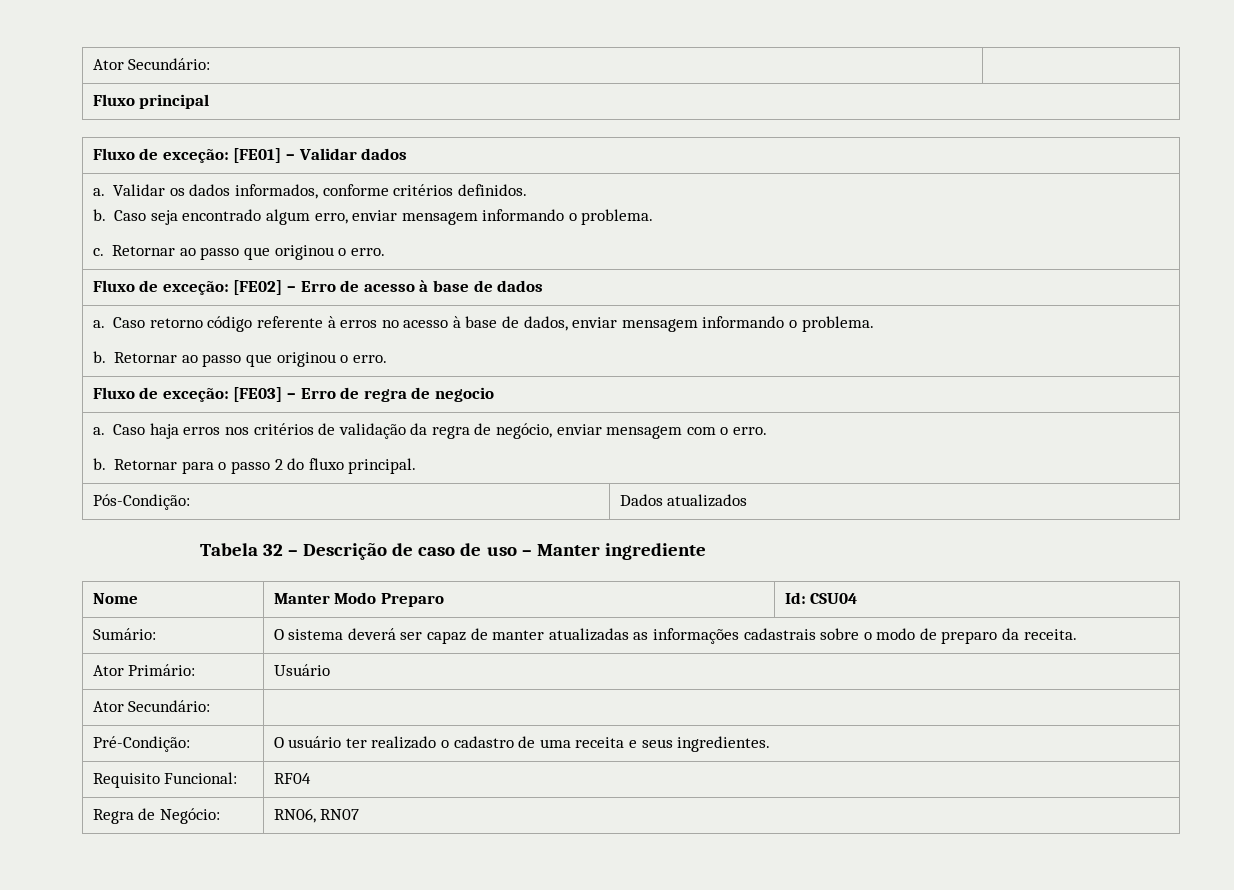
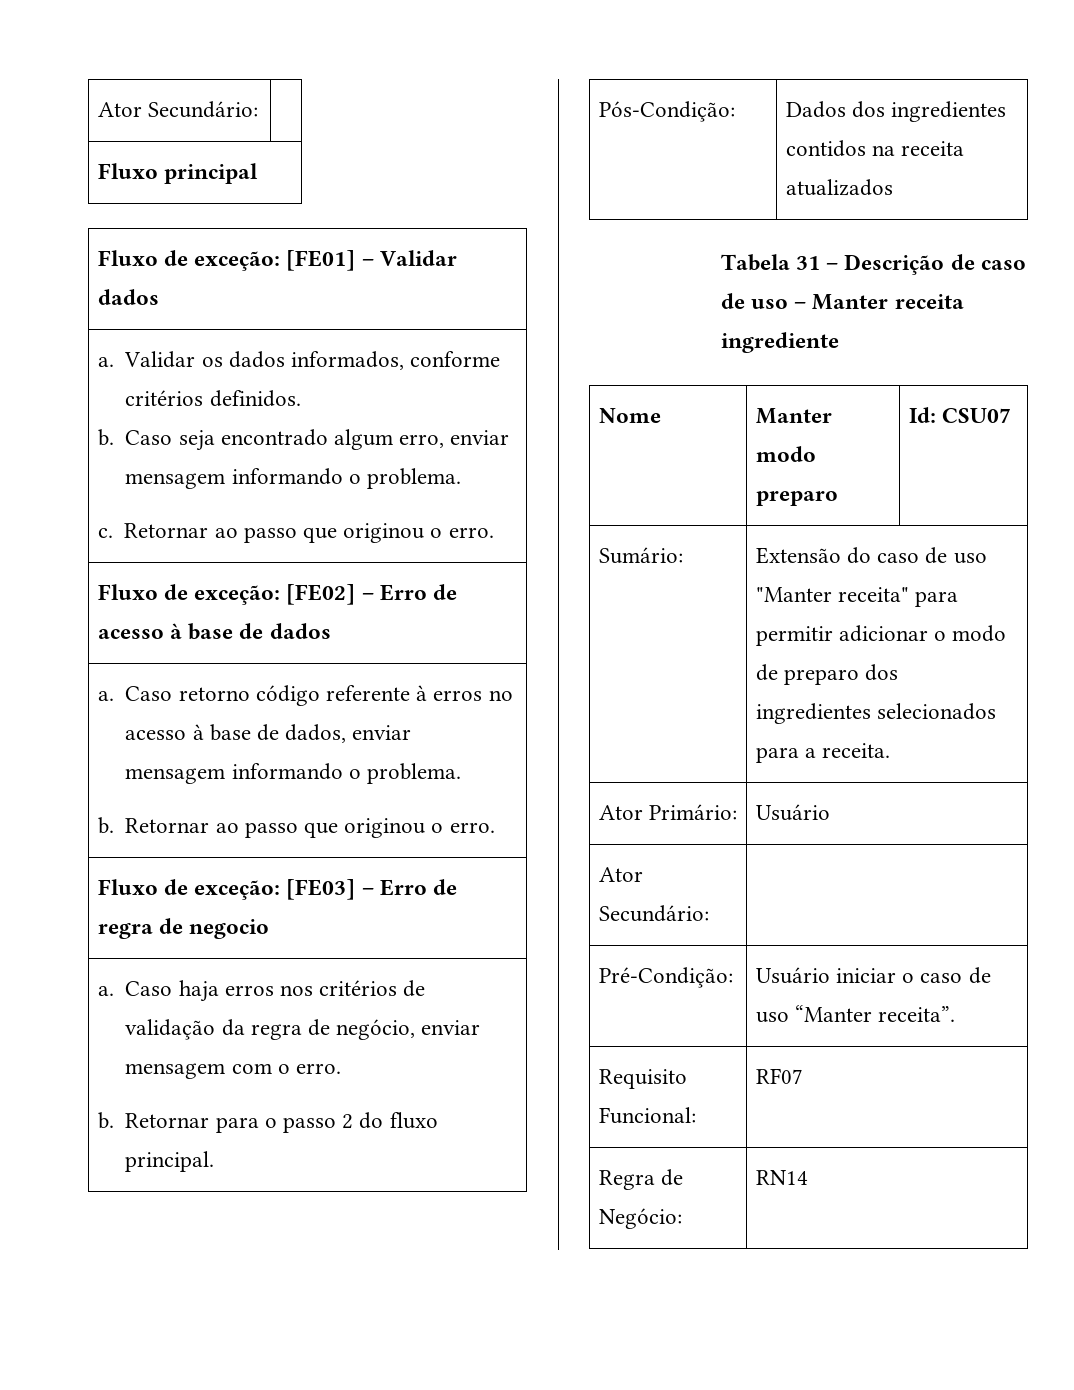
(663, 500) none -> [852,101,1007,122] [785,140,965,157] dos ingredientes contidos na receita
[262,544,283,556] 32 -> [795,256,820,270] 31
(600, 550) none -> [894,294,964,309] receita
[334,592,444,607] Modo Preparo -> [755,446,816,462] [755,491,838,506] modo preparo
[810,593,858,604] CSU04 -> [942,408,1012,423] CSU07
[273,628,1020,644] O sistema deverá ser capaz de manter atualizadas as informações cadastrais sobre o modo de preparo da -> [755,547,987,564] [755,587,959,607] [755,625,1007,646] [755,664,899,685] [755,703,997,724] [755,747,817,763] Extensão do caso de uso "Manter receita" para permitir adicionar o modo de preparo dos ingredientes selecionados para a
[273,736,771,752] O usuário ter realizado o cadastro de uma receita e seus ingredientes. -> [755,967,991,984] [755,1005,956,1023] Usuário iniciar o caso de uso “Manter receita”.
[273,773,311,784] RF04 -> [755,1068,803,1084] RF07
[273,808,360,823] RN06, RN07 -> [755,1170,808,1185] RN14

